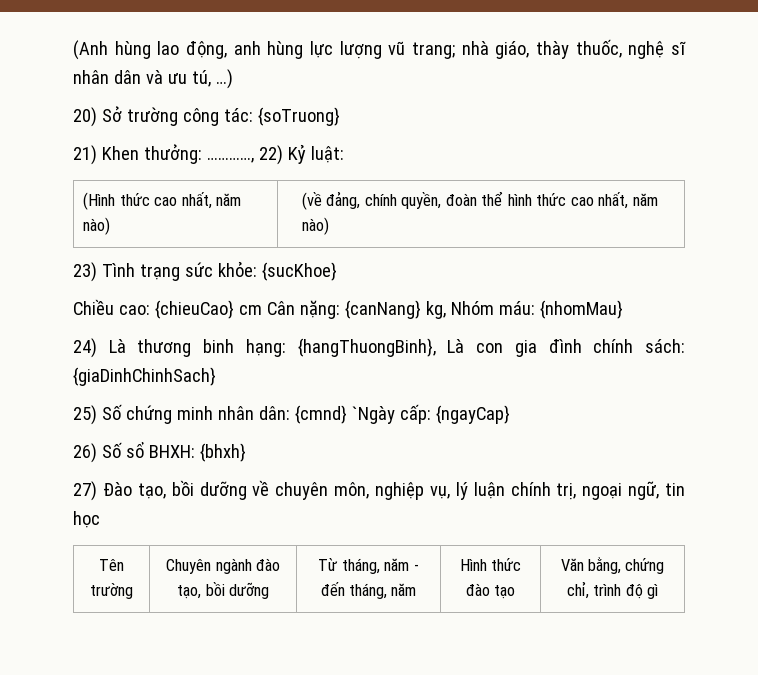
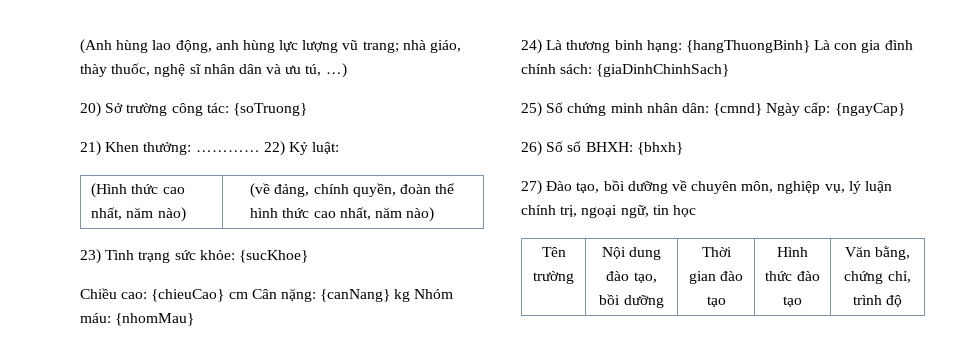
[206,157,254,163] …………, -> [195,150,260,152] …………
[425,301,446,319] kg, -> [394,289,411,302] kg
[297,338,436,357] {hangThuongBinh}, -> [685,40,810,53] {hangThuongBinh}
[351,406,395,424] `Ngày -> [766,103,801,116] Ngày
[166,558,252,574] Chuyên ngành -> [601,247,662,260] Nội dung
[318,558,419,574] [320,582,417,599] Từ tháng, năm - đến tháng, năm -> [701,247,732,257] [688,271,744,284] [706,296,726,307] Thời gian đào tạo
[647,584,659,599] gì -> (903, 301) none

